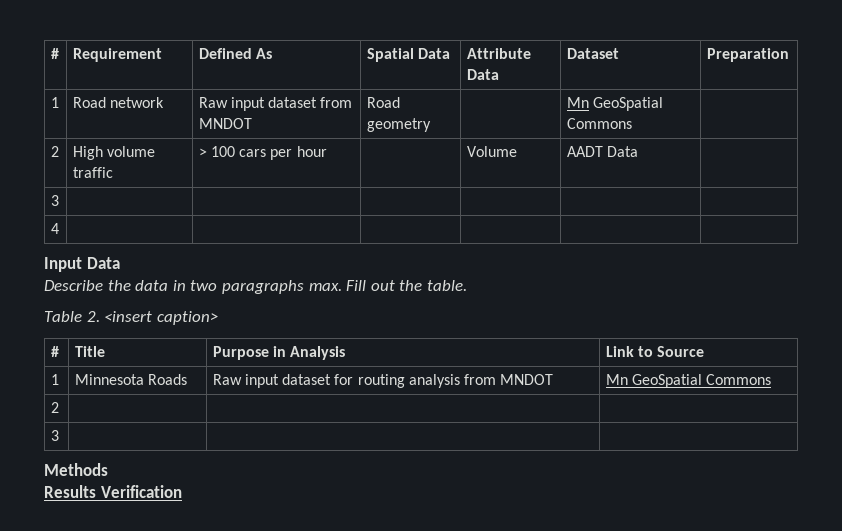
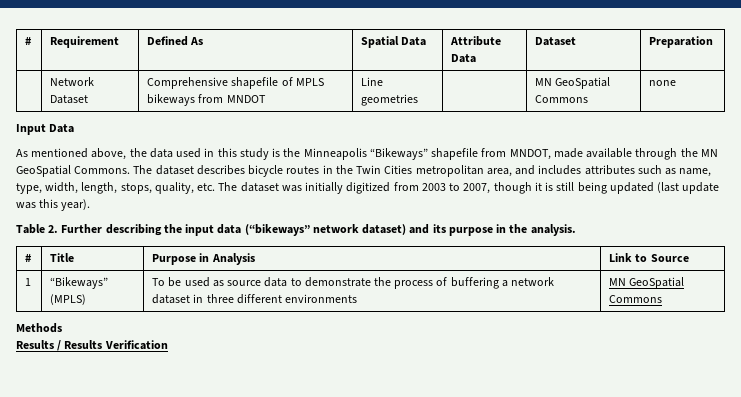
[50,97,59,108] [72,97,165,108] [198,97,353,111] [198,118,252,129] [366,97,400,108] [366,118,431,132] [566,97,589,108] 1 | Road network | Raw input dataset from MNDOT | Road geometry | | Mn -> [50,77,95,86] [50,95,89,104] [147,77,324,89] [147,94,266,106] [361,77,384,86] [361,94,419,106] [535,78,553,86] | Network Dataset | Comprehensive shapefile of MPLS bikeways from MNDOT | Line geometries | | MN
[50,146,59,157] [72,146,156,160] [72,167,113,178] [198,146,327,160] [466,146,517,157] [566,146,639,157] [50,195,59,206] [50,223,59,234] [44,257,120,272] [44,280,467,294] [44,311,218,325] // 2 | High volume traffic | > 100 cars per hour | | Volume | AADT Data | // 3 | | | | | | // 4 | | | | | | // Input Data // Describe the data in two paragraphs max. Fill out the table. // Table 2. <insert caption> -> [649,80,677,86] [16,124,75,135] [16,148,718,160] [16,165,712,177] [16,182,720,194] [16,199,91,211] [16,224,576,236] none // Input Data // As mentioned above, the data used in this study is the Minneapolis “Bikeways” shapefile from MNDOT, made available through the MN GeoSpatial Commons. The dataset describes bicycle routes in the Twin Cities metropolitan area, and includes attributes such as name, type, width, length, stops, quality, etc. The dataset was initially digitized from 2003 to 2007, though it is still being updated (last update was this year). // Table 2. Further describing the input data (“bikeways” network dataset) and its purpose in the analysis.
[74,374,188,385] [212,374,554,388] [605,374,772,388] [50,402,59,413] [50,430,59,441] Minnesota Roads | Raw input dataset for routing analysis from MNDOT | Mn GeoSpatial Commons // 2 | | | // 3 | | | -> [50,277,109,289] [50,294,87,305] [152,277,555,289] [152,294,358,304] [609,277,685,289] [609,295,663,303] “Bikeways” (MPLS) | To be used as source data to demonstrate the process of buffering a network dataset in three different environments | MN GeoSpatial Commons
(96, 491) none -> [57,340,103,351] / Results

